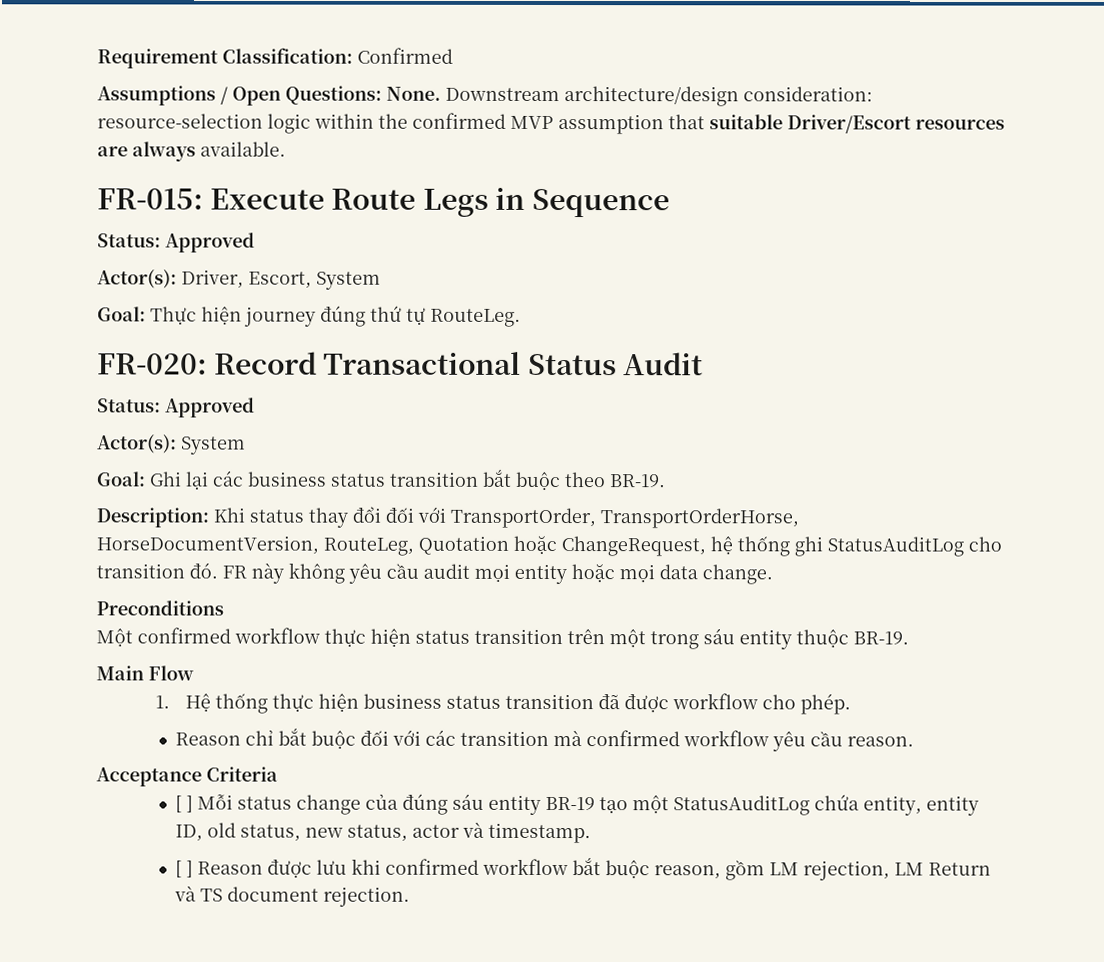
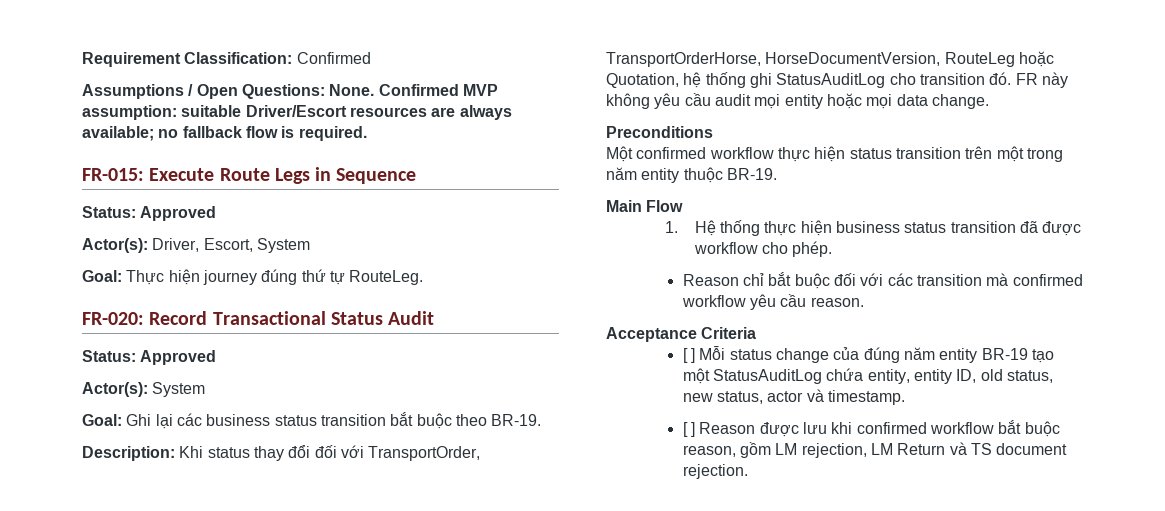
[445,86,873,107] [97,112,705,135] Downstream architecture/design consideration: resource-selection logic within the confirmed MVP assumption that -> [378,84,498,96] [82,105,177,120] Confirmed MVP assumption:
[200,141,286,157] available. -> [82,126,367,141] available; no fallback flow is required.
[323,535,706,557] RouteLeg, Quotation hoặc ChangeRequest, -> [944,51,1054,67] [606,73,679,88] RouteLeg hoặc Quotation,
[703,628,735,645] sáu -> [606,167,637,180] năm
[452,793,485,810] sáu -> [903,347,935,360] năm

